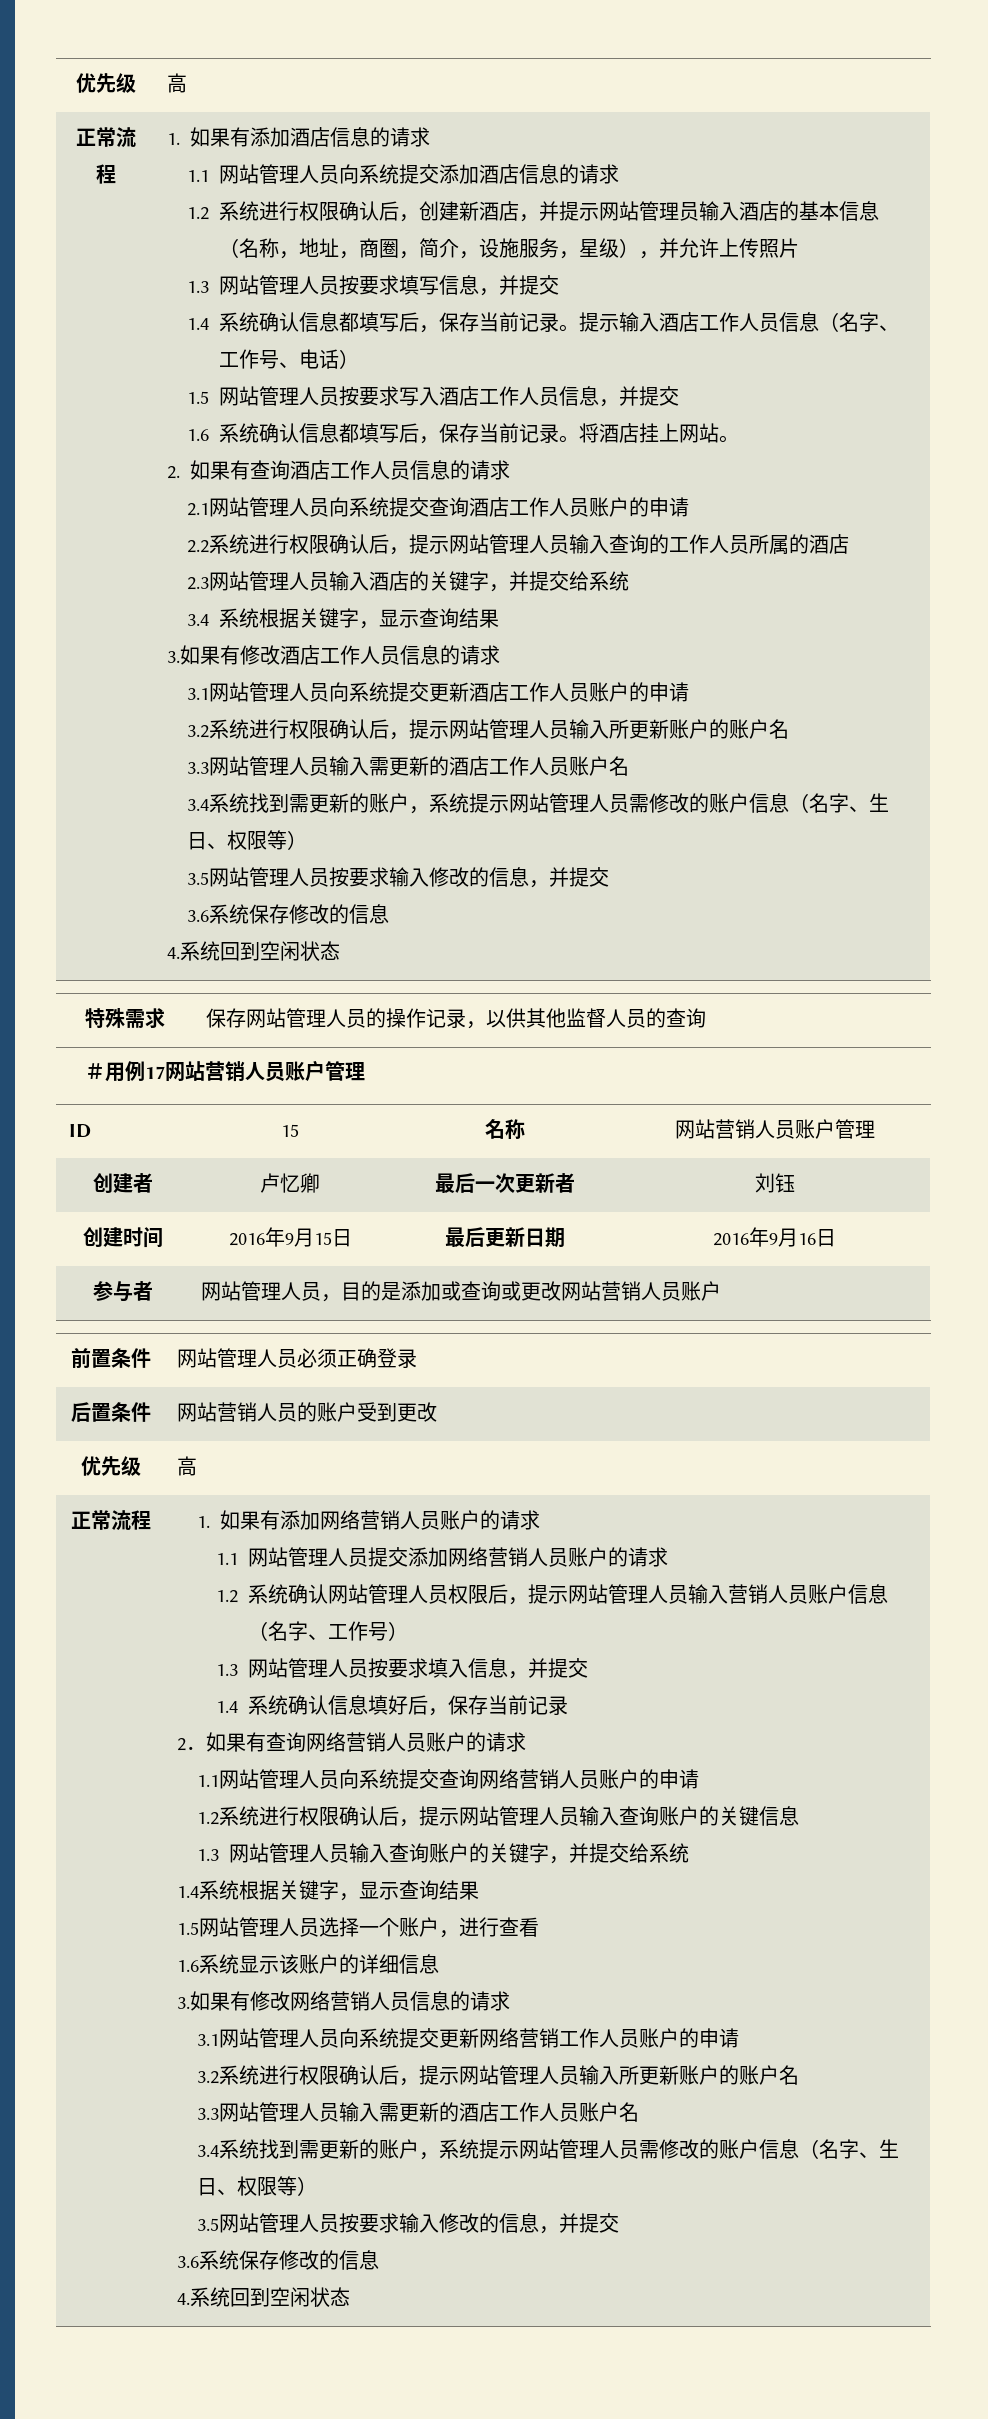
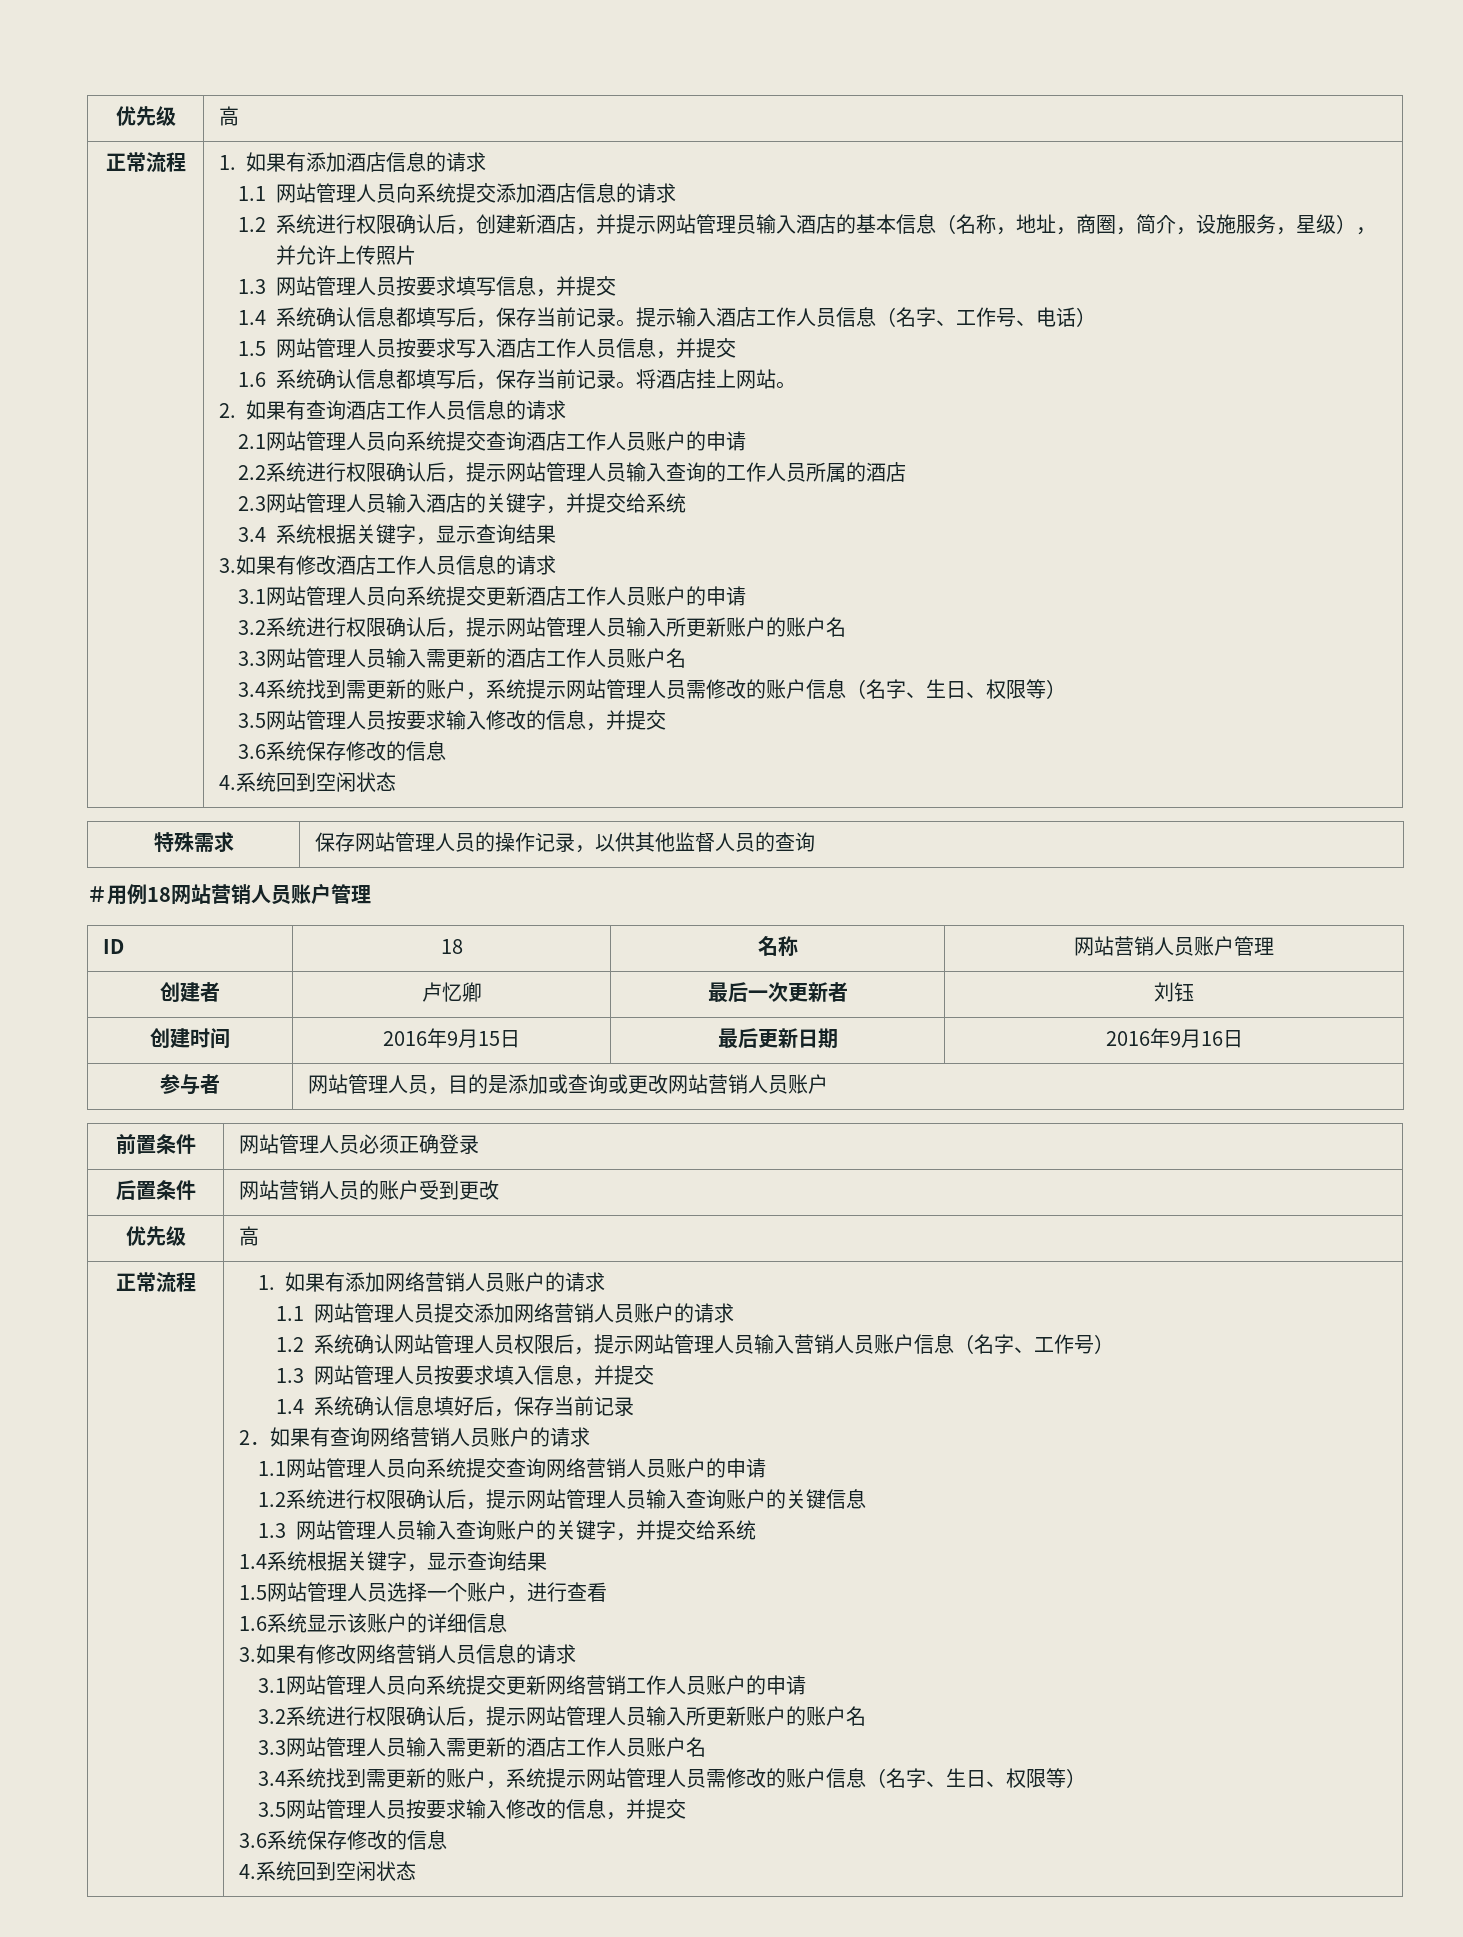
[145,1066,166,1079] 17 -> [147,887,171,902] 18
[281,1124,299,1137] 15 -> [440,939,463,954] 18

